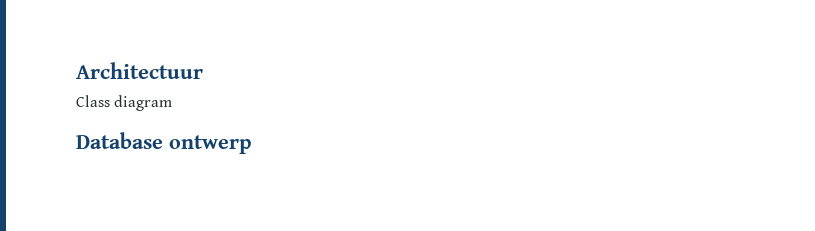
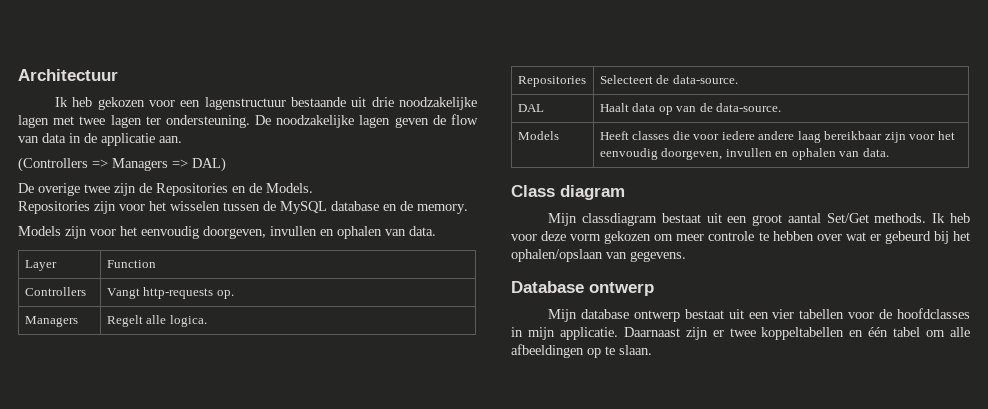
[76,95,173,111] [76,132,252,154] Class diagram // Database ontwerp -> [55,97,478,110] [18,114,479,128] [18,133,182,146] [18,157,226,172] [18,183,313,196] [18,201,468,214] [18,226,436,239] [24,260,57,271] [106,260,156,268] [24,287,86,296] [106,287,234,299] [24,316,78,327] [106,315,207,327] [517,76,586,87] [599,75,738,84] [517,104,544,112] [599,103,782,115] [517,131,559,140] [599,131,955,143] [599,148,889,160] [511,185,625,200] [548,213,971,226] [511,231,970,244] [511,249,686,262] [511,281,654,296] [548,308,970,322] [511,327,970,340] [511,344,652,358] Ik heb gekozen voor een lagenstructuur bestaande uit drie noodzakelijke lagen met twee lagen ter ondersteuning. De noodzakelijke lagen geven de flow van data in de applicatie aan. // (Controllers => Managers => DAL) // De overige twee zijn de Repositories en de Models. // Repositories zijn voor het wisselen tussen de MySQL database en de memory. // Models zijn voor het eenvoudig doorgeven, invullen en ophalen van data. // Layer | Function // Controllers | Vangt http-requests op. // Managers | Regelt alle logica. // Repositories | Selecteert de data-source. // DAL | Haalt data op van de data-source. // Models | Heeft classes die voor iedere andere laag bereikbaar zijn voor het eenvoudig doorgeven, invullen en ophalen van data. // Class diagram // Mijn classdiagram bestaat uit een groot aantal Set/Get methods. Ik heb voor deze vorm gekozen om meer controle te hebben over wat er gebeurd bij het ophalen/opslaan van gegevens. // Database ontwerp // Mijn database ontwerp bestaat uit een vier tabellen voor de hoofdclasses in mijn applicatie. Daarnaast zijn er twee koppeltabellen en één tabel om alle afbeeldingen op te slaan.

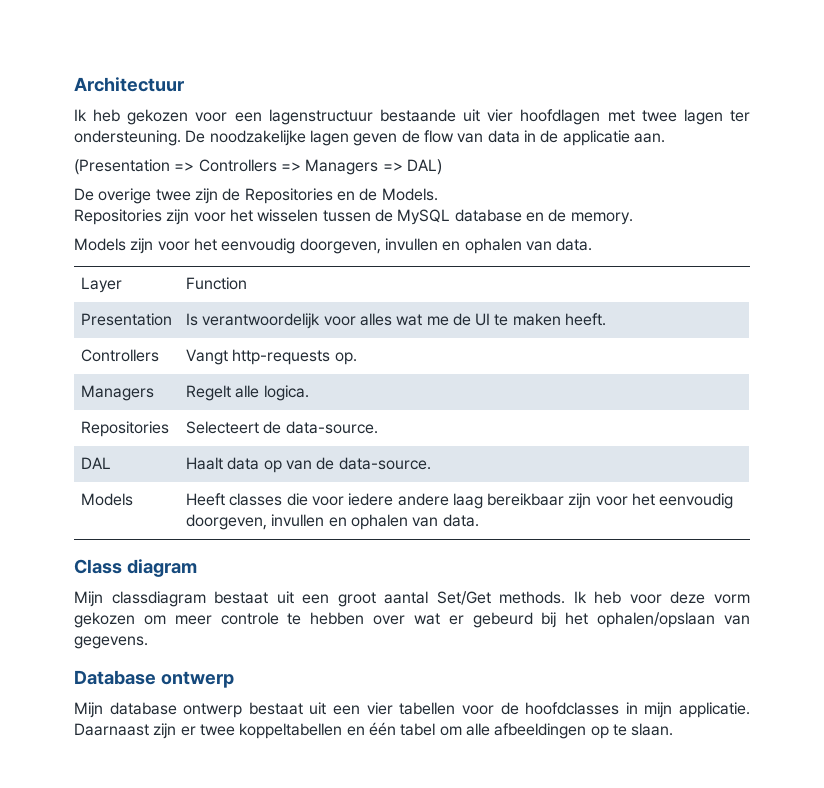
[371,97,478,110] [18,115,49,128] drie noodzakelijke lagen -> [487,109,601,125] vier hoofdlagen
[18,157,88,172] (Controllers -> [74,159,277,175] (Presentation => Controllers
(156, 264) none -> [80,313,172,326] [185,313,607,329] // Presentation | Is verantwoordelijk voor alles wat me de UI te maken heeft.

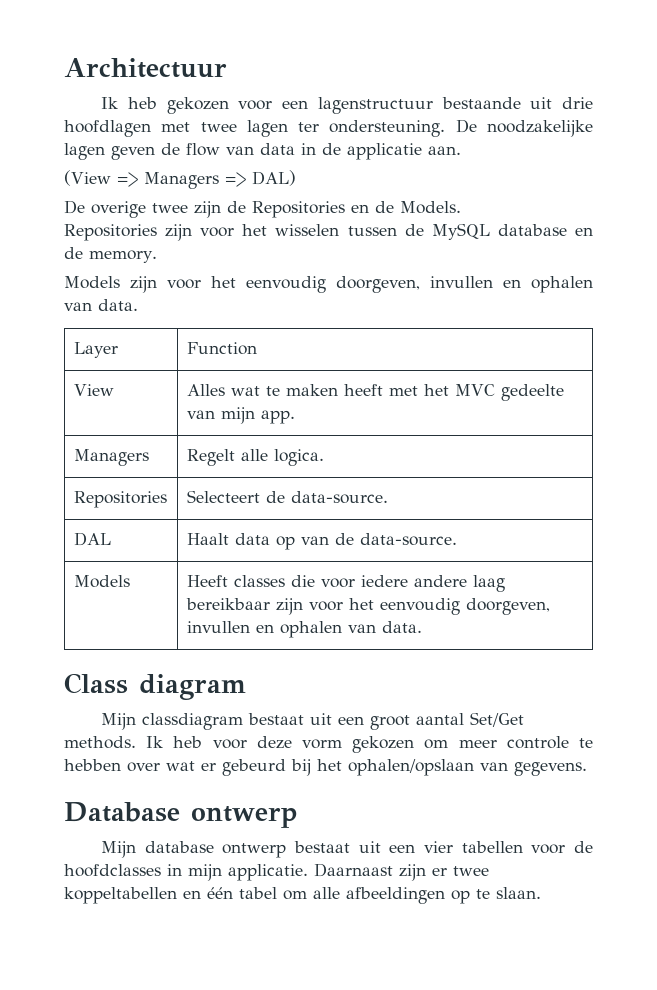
[487,109,514,122] vier -> [562,97,594,109] drie
[74,159,277,175] (Presentation => Controllers -> [64,170,111,186] (View
[80,313,172,326] [185,313,607,329] [80,349,159,362] [185,349,357,365] Presentation | Is verantwoordelijk voor alles wat me de UI te maken heeft. // Controllers | Vangt http-requests op. -> [73,384,114,396] [186,384,564,401] [186,407,295,424] View | Alles wat te maken heeft met het MVC gedeelte van mijn app.

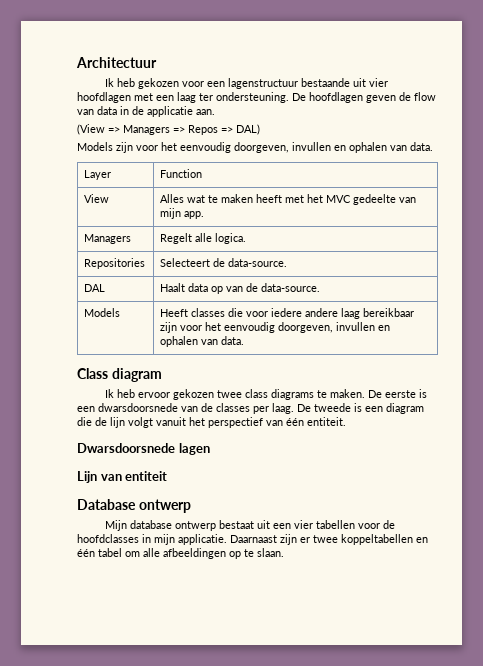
[562,97,594,109] drie -> [369,78,389,87] vier
[200,120,288,137] twee lagen -> [156,92,196,103] een laag
[486,120,593,137] [64,143,105,160] noodzakelijke lagen -> [309,92,363,103] hoofdlagen
(246, 179) none -> [188,125,233,135] Repos =>
[64,200,461,218] [64,223,593,241] [64,247,157,263] // De overige twee zijn de Repositories en de Models. // Repositories zijn voor het wisselen tussen de MySQL database en de memory. -> (260, 129) none
[101,712,525,730] [64,736,593,753] [64,759,587,776] Mijn classdiagram bestaat uit een groot aantal Set/Get methods. Ik heb voor deze vorm gekozen om meer controle te hebben over wat er gebeurd bij het ophalen/opslaan van gegevens. -> [105,389,428,400] [77,403,424,414] [77,417,346,428] [77,443,210,455] [77,471,168,483] Ik heb ervoor gekozen twee class diagrams te maken. De eerste is een dwarsdoorsnede van de classes per laag. De tweede is een diagram die de lijn volgt vanuit het perspectief van één entiteit. // Dwarsdoorsnede lagen // Lijn van entiteit

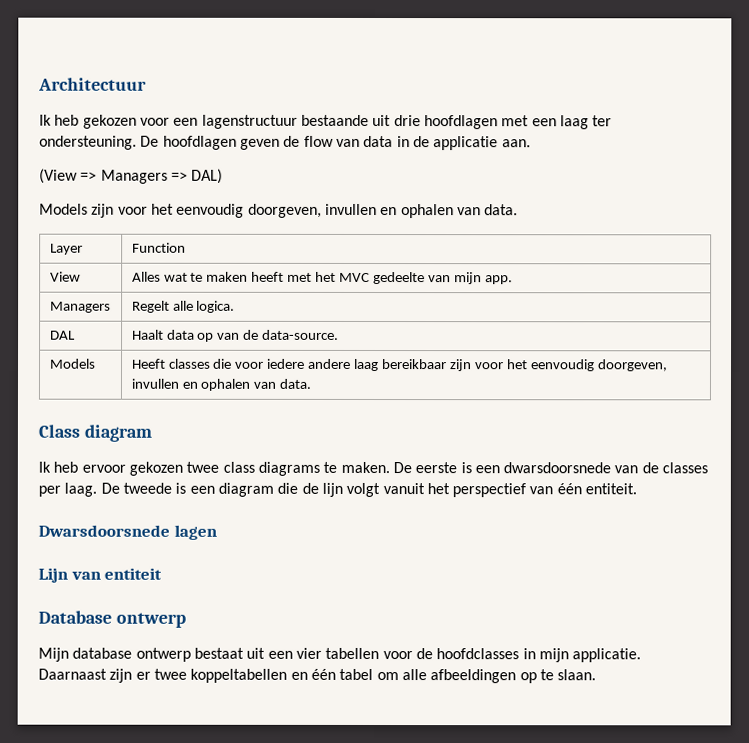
[369,78,389,87] vier -> [393,115,421,127] drie
[188,125,233,135] Repos => -> (188, 176) none
[84,258,146,269] [160,258,288,267] // Repositories | Selecteert de data-source. -> (236, 306) none

